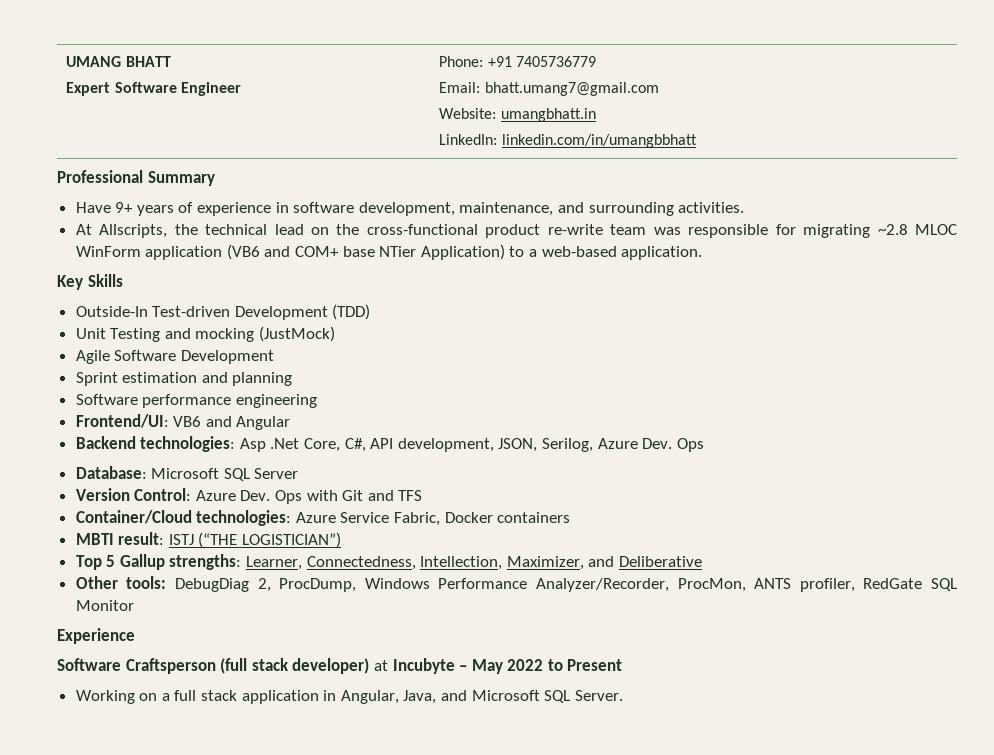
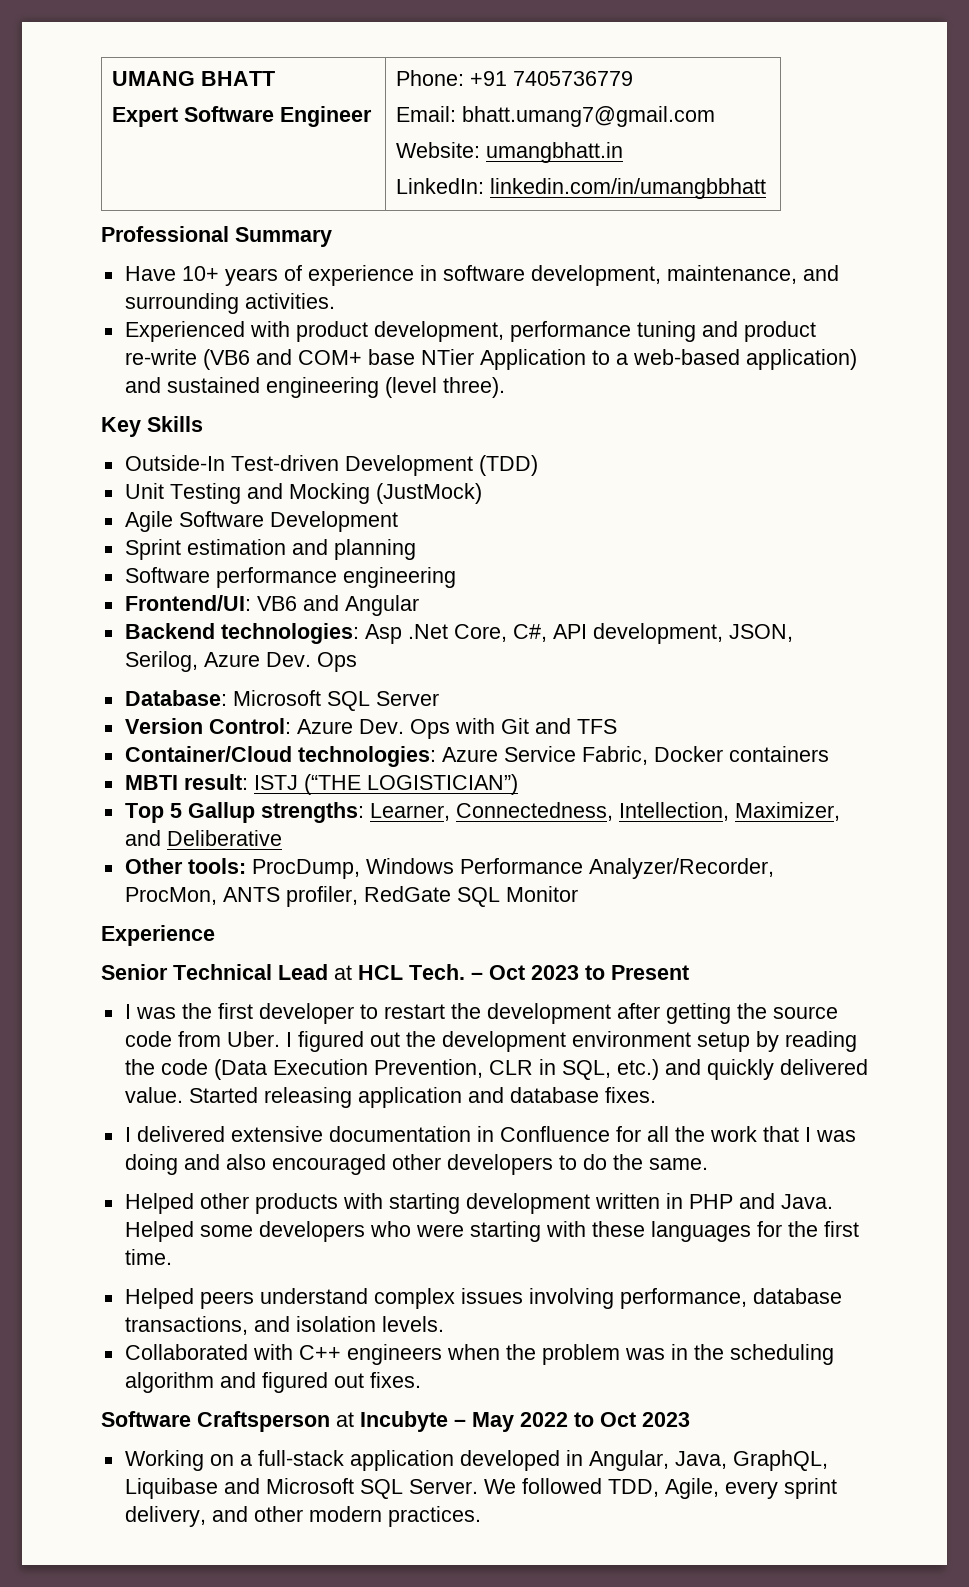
[115,202,134,213] 9+ -> [181,266,219,281] 10+
[75,224,957,238] [75,246,223,260] At Allscripts, the technical lead on the cross-functional product re-write team was responsible for migrating ~2.8 MLOC WinForm application -> [124,321,816,342] [124,349,197,365] Experienced with product development, performance tuning and product re-write
[420,244,505,260] Application) -> [479,349,586,370] Application
[621,246,703,260] application. -> [745,349,857,370] [124,377,505,398] application) and sustained engineering (level three).
[195,328,255,342] mocking -> [288,483,370,504] Mocking
[174,578,271,592] DebugDiag 2, -> (246, 866) none
(135, 636) none -> [101,964,689,980] [124,1003,838,1024] [124,1031,857,1052] [124,1059,868,1080] [124,1087,656,1108] [124,1126,856,1142] [124,1154,708,1175] [124,1193,833,1214] [124,1221,859,1242] [124,1249,172,1265] [124,1288,842,1309] [124,1316,444,1335] [124,1344,834,1365] [124,1372,421,1393] // Senior Technical Lead at HCL Tech. – Oct 2023 to Present // I was the first developer to restart the development after getting the source code from Uber. I figured out the development environment setup by reading the code (Data Execution Prevention, CLR in SQL, etc.) and quickly delivered value. Started releasing application and database fixes. // I delivered extensive documentation in Confluence for all the work that I was doing and also encouraged other developers to do the same. // Helped other products with starting development written in PHP and Java. Helped some developers who were starting with these languages for the first time. // Helped peers understand complex issues involving performance, database transactions, and isolation levels. // Collaborated with C++ engineers when the problem was in the scheduling algorithm and figured out fixes.
[220,658,370,674] (full stack developer) -> (330, 1421) none
[567,659,623,671] Present -> [600,1412,690,1427] Oct 2023
[174,690,319,704] full stack application -> [257,1450,560,1471] full-stack application developed
(437, 697) none -> [732,1450,828,1471] [124,1478,218,1499] GraphQL, Liquibase
(623, 695) none -> [483,1478,837,1499] [124,1506,481,1527] We followed TDD, Agile, every sprint delivery, and other modern practices.

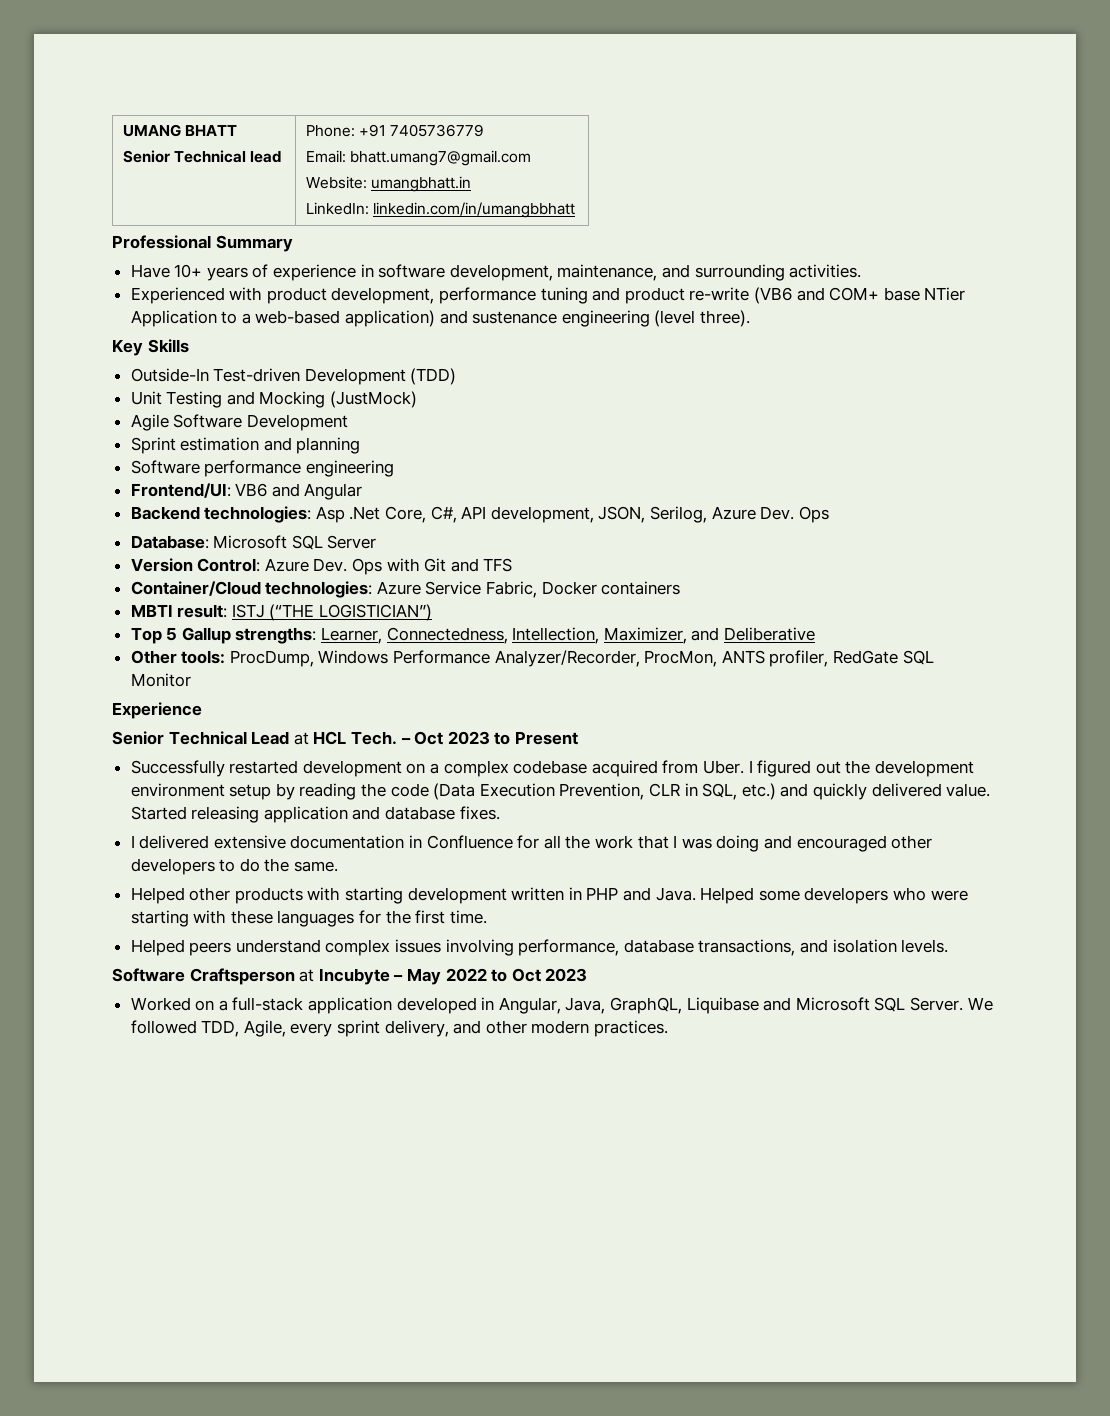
[111,106,372,127] Expert Software Engineer -> [122,150,282,163] Senior Technical lead
[166,377,260,393] sustained -> [472,311,558,324] sustenance
[124,1003,838,1024] [124,1031,172,1047] I was the first developer to restart the development after getting the source code -> [130,760,658,777] Successfully restarted development on a complex codebase acquired
[225,1154,266,1170] also -> (792, 842) none
[124,1344,834,1365] [124,1372,421,1393] // Collaborated with C++ engineers when the problem was in the scheduling algorithm and figured out fixes. -> (949, 946) none
[124,1450,204,1471] Working -> [130,997,191,1011] Worked

